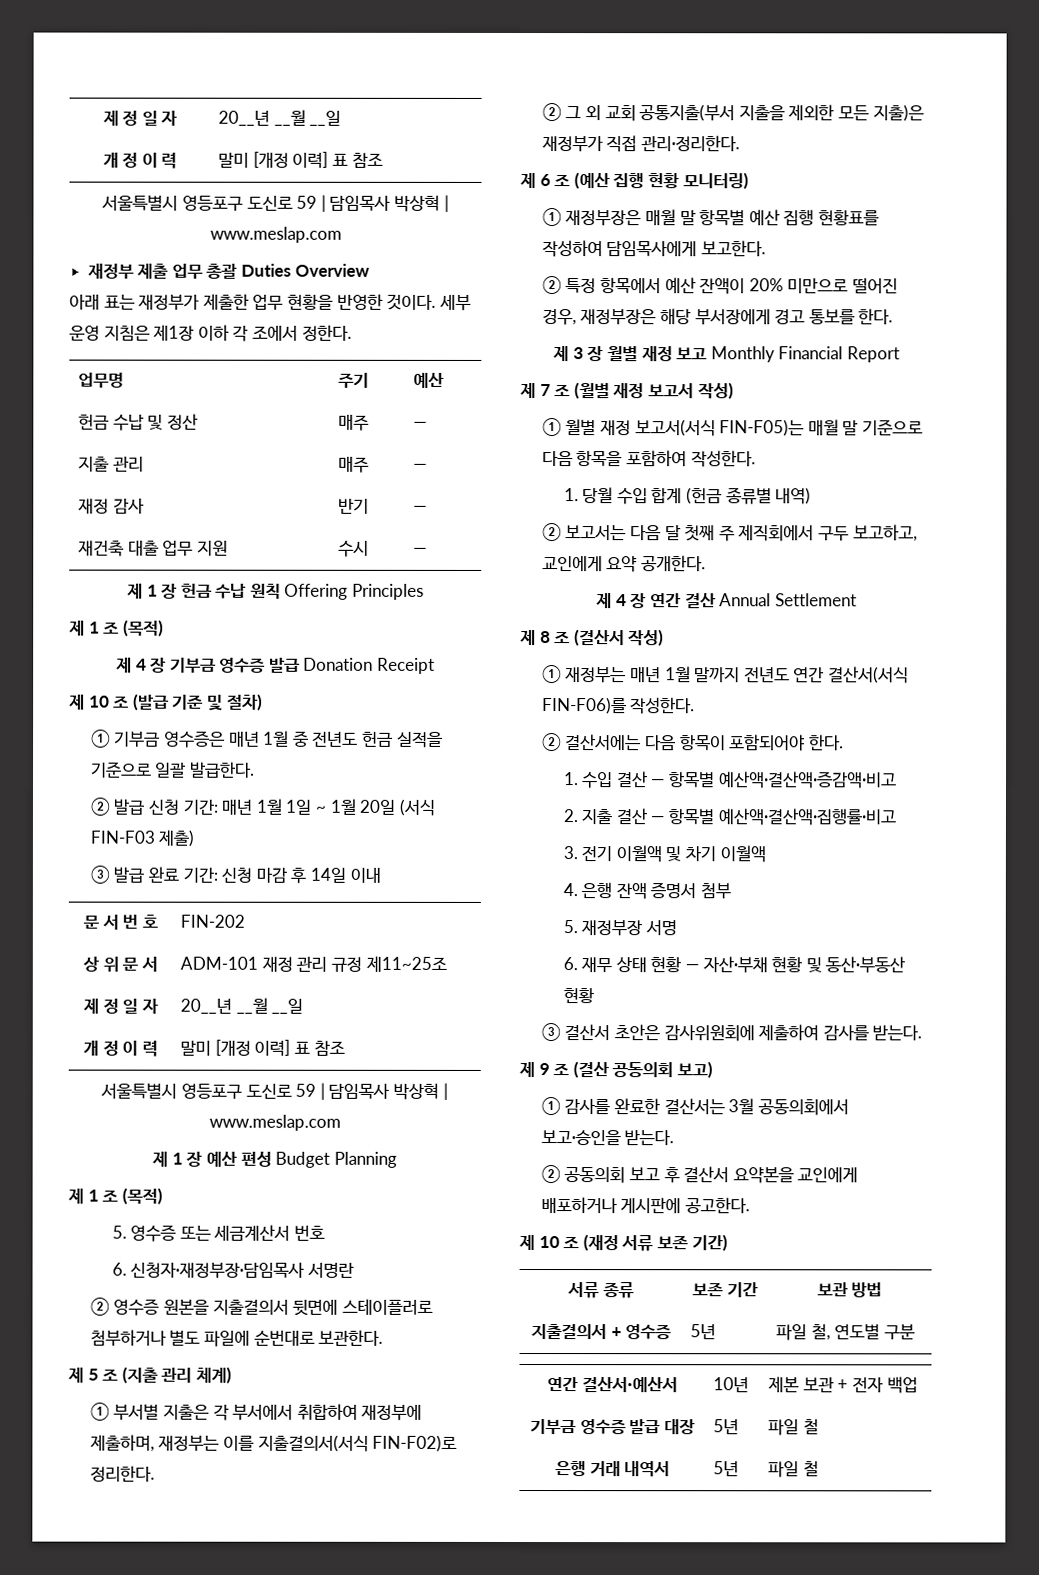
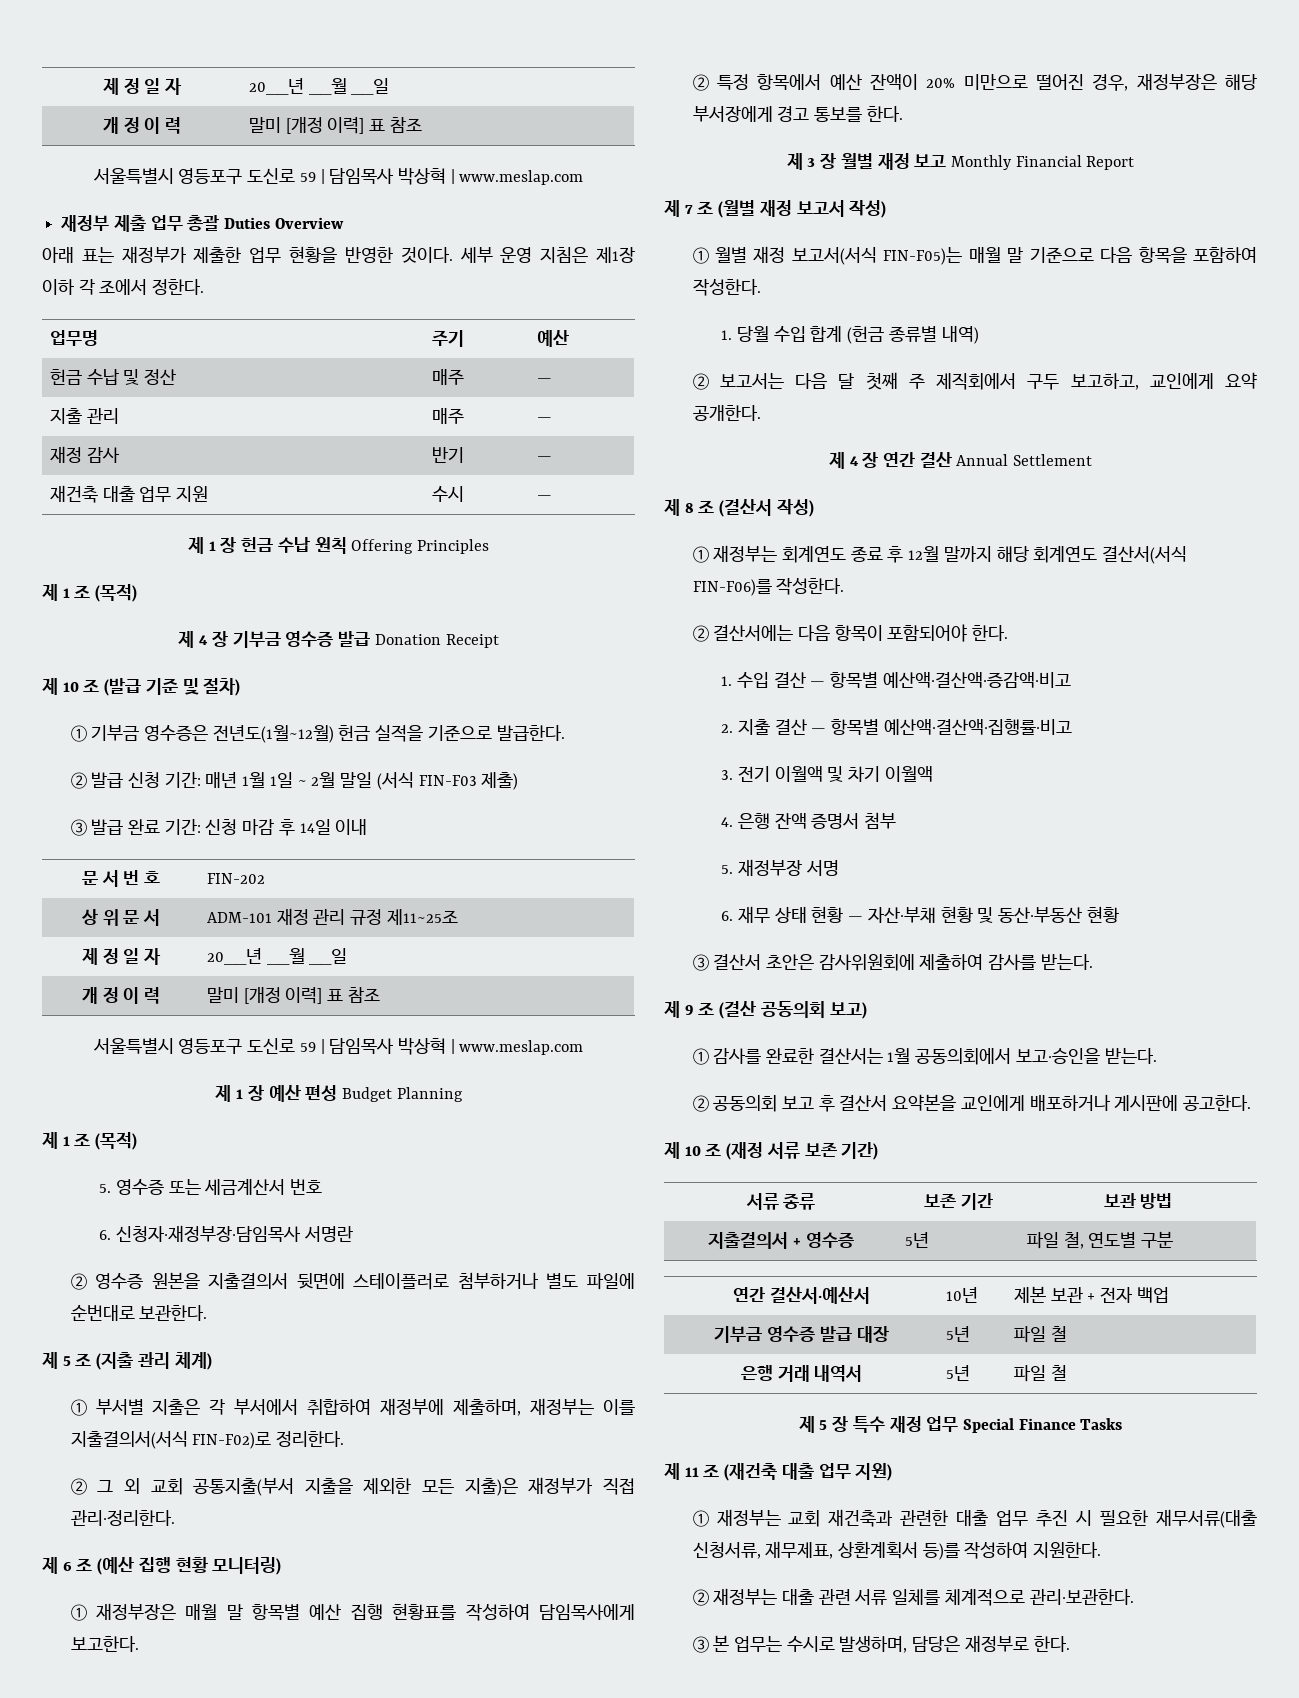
[228,730,359,747] 매년 1월 중 전년도 -> [212,725,334,743] 전년도(1월~12월)
[155,762,187,778] 일괄 -> (492, 733) none
[329,798,396,815] 1월 20일 -> [311,772,373,788] 2월 말일
[630,666,825,683] 매년 1월 말까지 전년도 연간 -> [782,545,1098,563] 회계연도 종료 후 12월 말까지 해당 회계연도
[728,1098,755,1115] 3월 -> [887,1048,911,1064] 1월
(819, 1469) none -> [798,1416,1123,1433] [664,1463,893,1481] [692,1509,1257,1528] [692,1541,1102,1560] [692,1588,1134,1606] [692,1635,1070,1653] // 제 5 장 특수 재정 업무 Special Finance Tasks // 제 11 조 (재건축 대출 업무 지원) // ① 재정부는 교회 재건축과 관련한 대출 업무 추진 시 필요한 재무서류(대출 신청서류, 재무제표, 상환계획서 등)를 작성하여 지원한다. // ② 재정부는 대출 관련 서류 일체를 체계적으로 관리·보관한다. // ③ 본 업무는 수시로 발생하며, 담당은 재정부로 한다.

